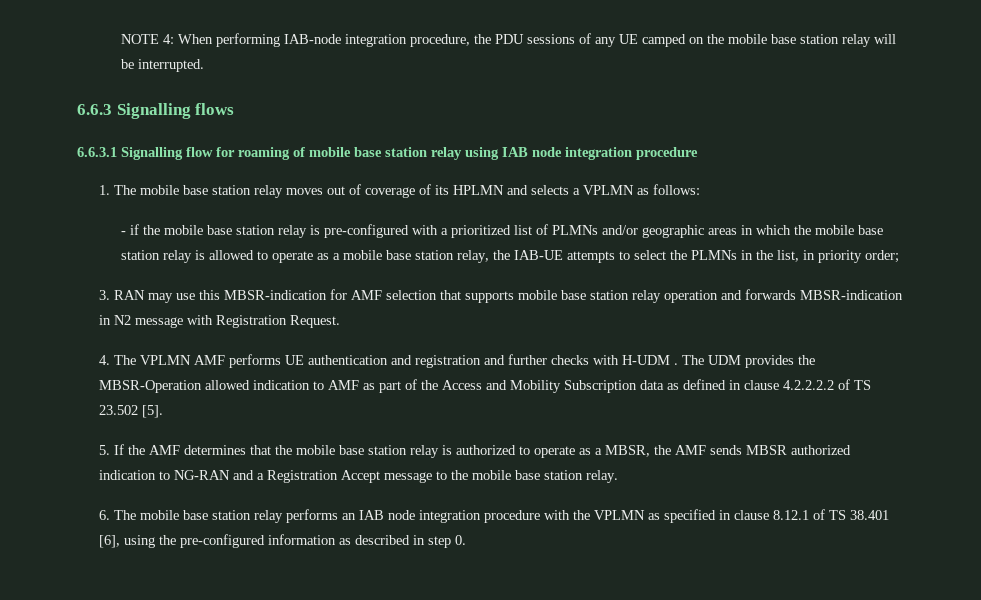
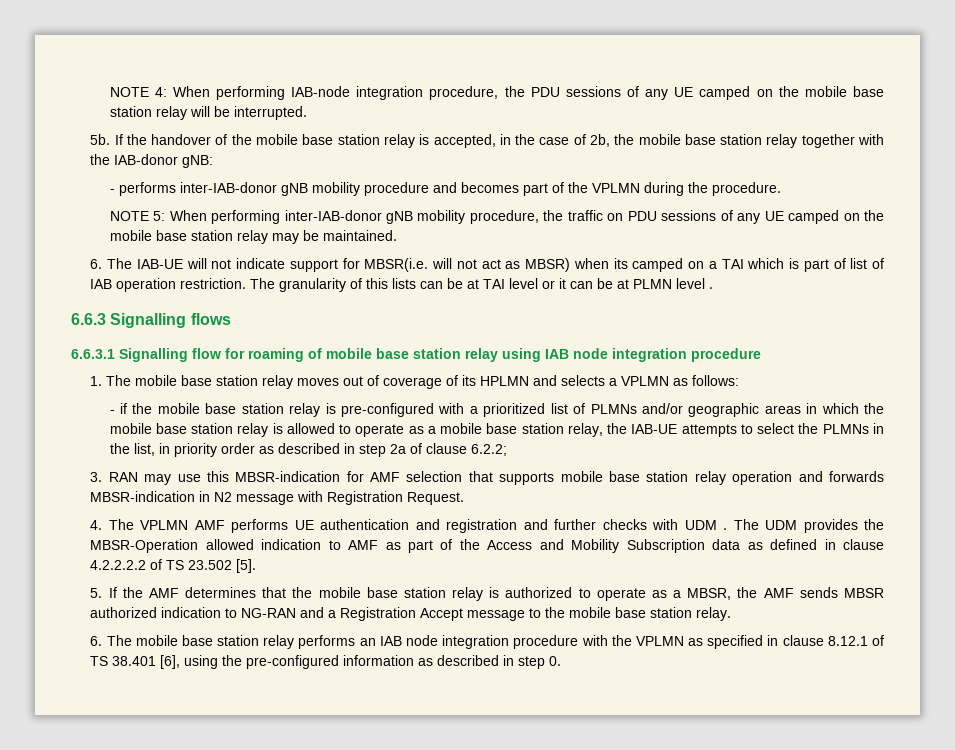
(204, 65) none -> [90,134,884,148] [90,154,214,168] [109,182,781,196] [109,210,884,224] [109,230,397,244] [90,258,884,272] [90,278,714,292] // 5b. If the handover of the mobile base station relay is accepted, in the case of 2b, the mobile base station relay together with the IAB-donor gNB: // - performs inter-IAB-donor gNB mobility procedure and becomes part of the VPLMN during the procedure. // NOTE 5: When performing inter-IAB-donor gNB mobility procedure, the traffic on PDU sessions of any UE camped on the mobile base station relay may be maintained. // 6. The IAB-UE will not indicate support for MBSR(i.e. will not act as MBSR) when its camped on a TAI which is part of list of IAB operation restriction. The granularity of this lists can be at TAI level or it can be at PLMN level .
[864,250,899,263] order; -> [220,443,507,457] order as described in step 2a of clause 6.2.2;
[621,355,670,365] H-UDM -> [684,520,717,530] UDM

